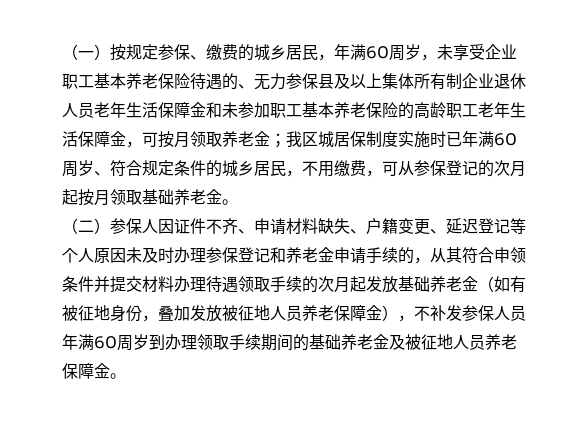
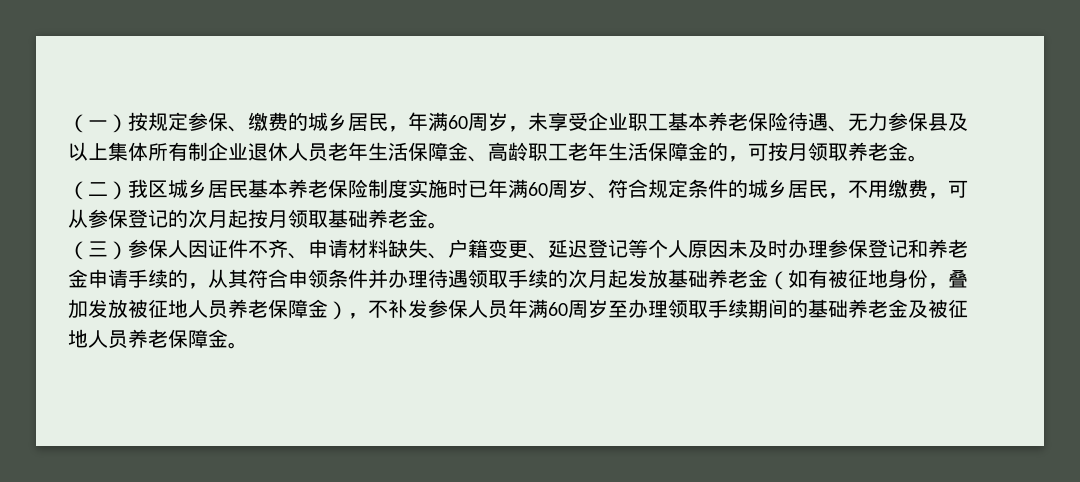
[222,73,238,90] 的 -> (828, 122) none
[206,102,414,119] 和未参加职工基本养老保险的 -> [468,156,488,162] 、
(126, 139) none -> [708,142,728,161] 的
[270,131,366,148] ；我区城居保 -> [908,155,928,162] [68,179,368,200] 。 // （二）我区城乡居民基本养老保险
[78,220,94,232] 二 -> [88,241,108,257] 三
[110,276,174,293] 提交材料 -> (388, 279) none
[149,334,165,350] 到 -> [608,300,628,318] 至

